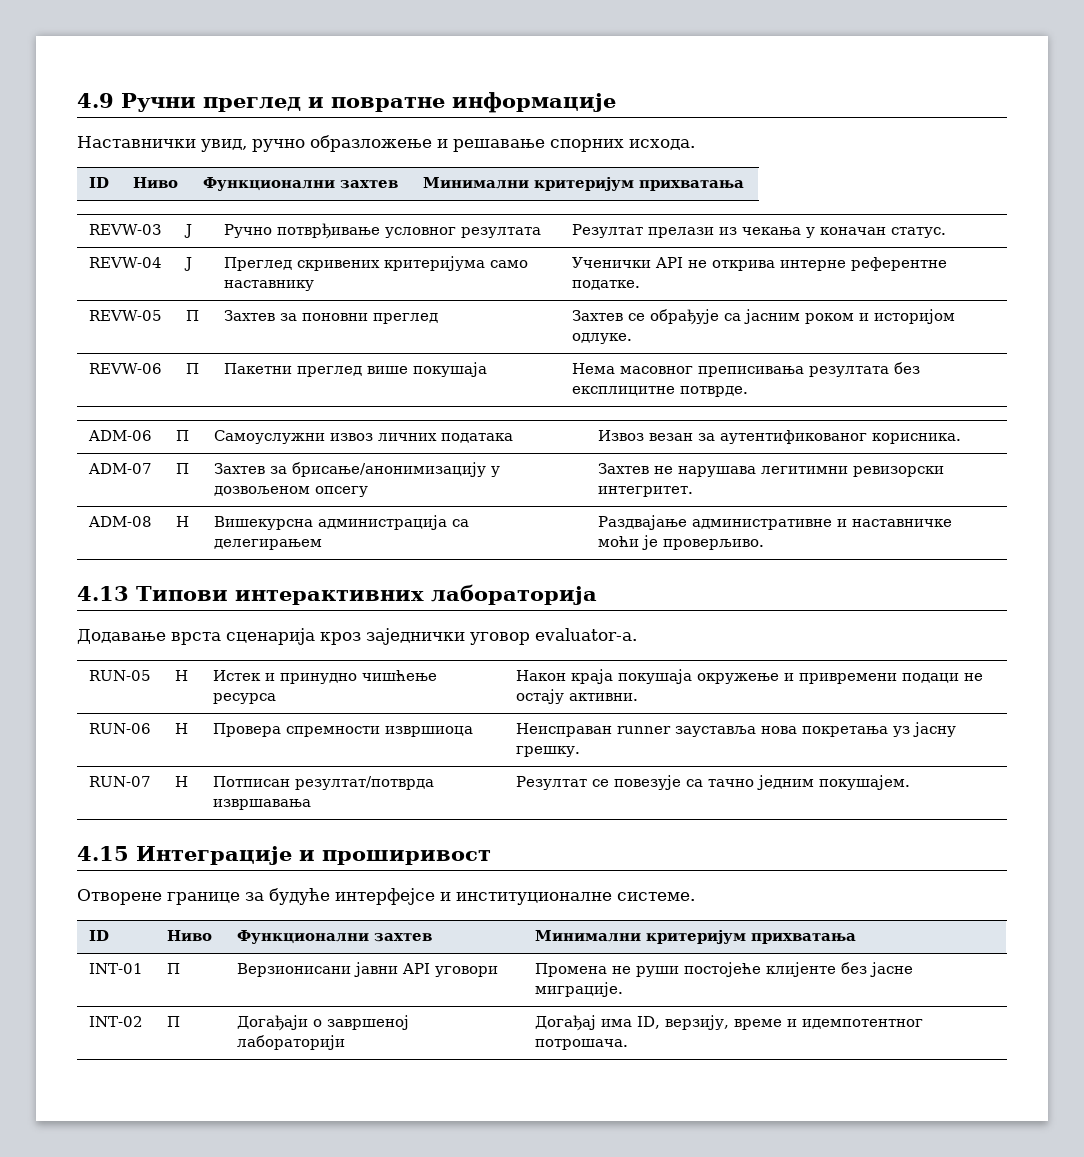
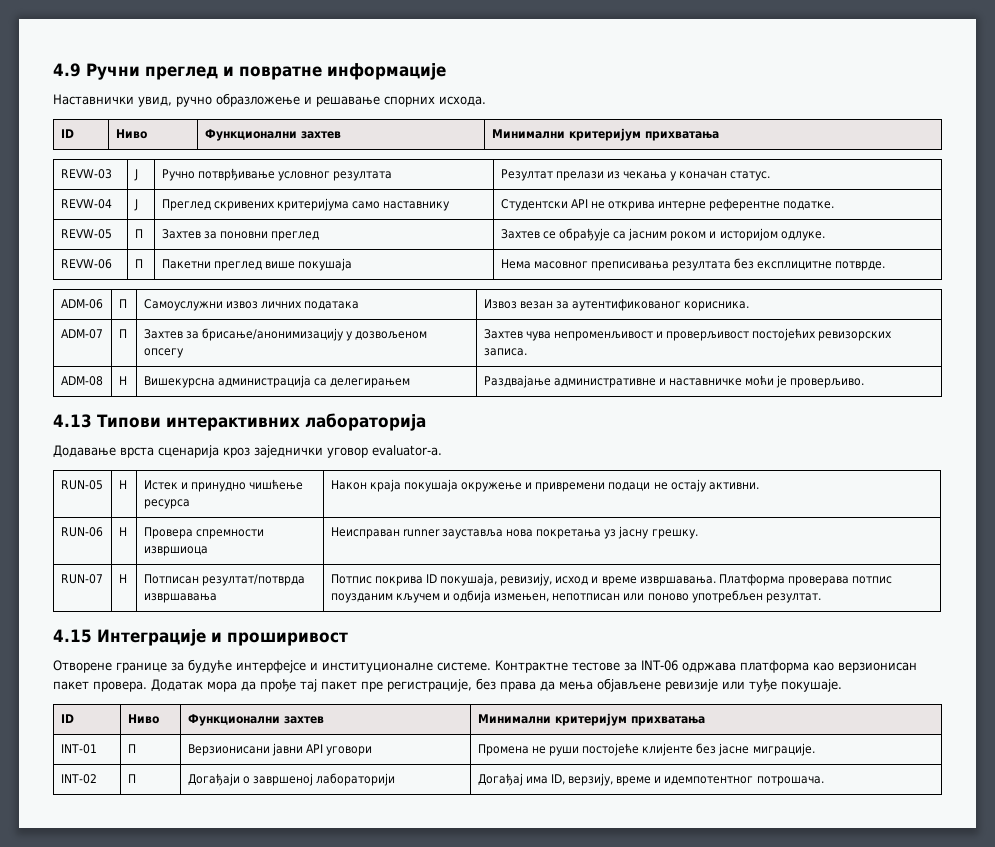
[571,257,651,268] Ученички -> [500,199,568,211] Студентски
[653,466,944,477] [597,486,693,497] не нарушава легитимни ревизорски интегритет. -> [525,328,893,341] [483,348,527,356] чува непроменљивост и проверљивост постојећих ревизорских записа.
[515,775,910,790] Резултат се повезује са тачно једним покушајем. -> [330,573,892,586] [330,590,821,603] Потпис покрива ID покушаја, ревизију, исход и време извршавања. Платформа проверава потпис поузданим кључем и одбија измењен, непотписан или поново употребљен резултат.
(695, 896) none -> [495,660,917,673] [53,678,842,692] Контрактне тестове за INT-06 одржава платформа као верзионисан пакет провера. Додатак мора да прође тај пакет пре регистрације, без права да мења објављене ревизије или туђе покушаје.

